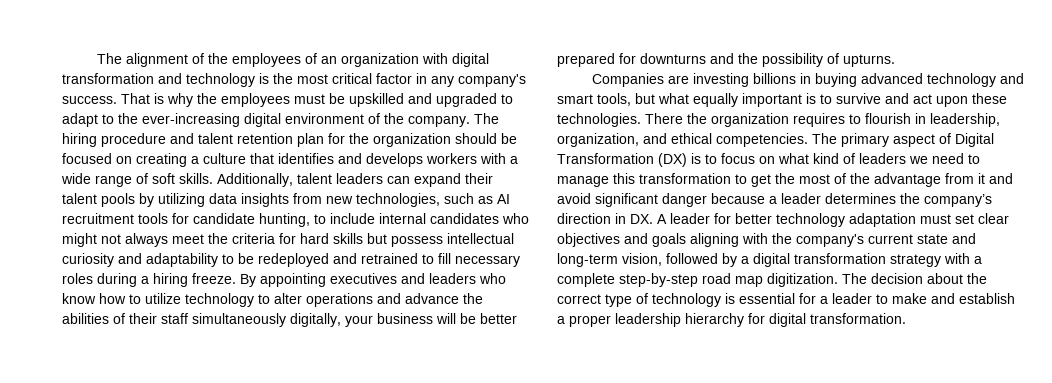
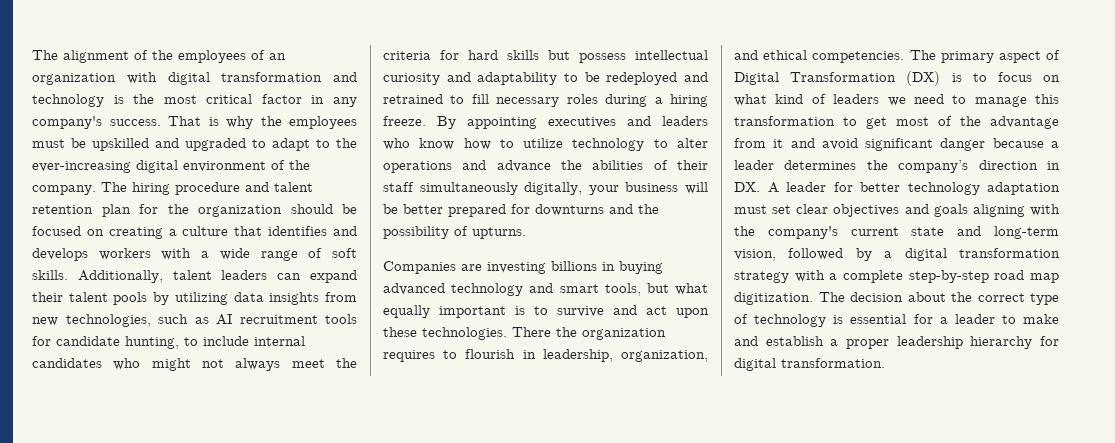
[775,173,795,184] the -> (887, 123) none

